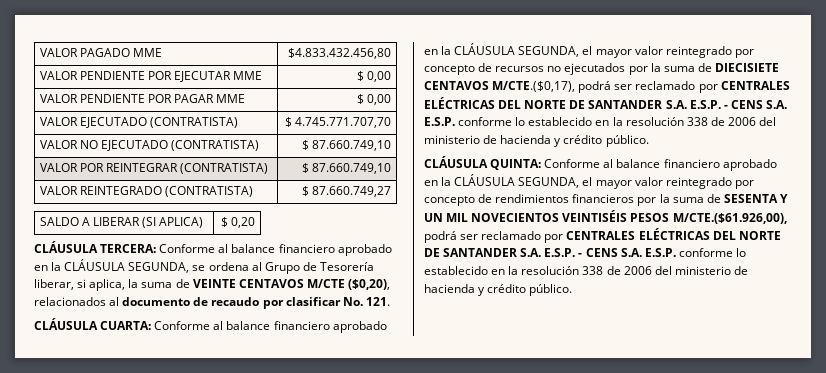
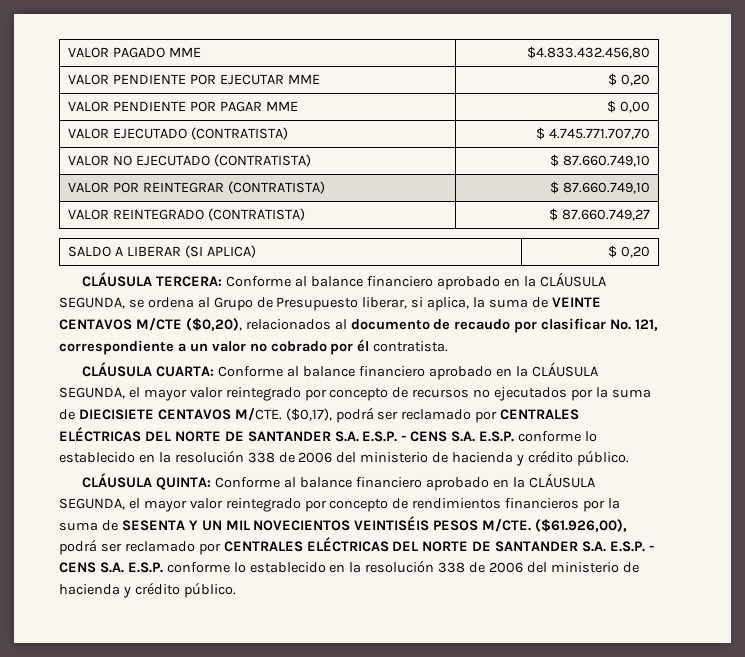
[367,71,392,82] 0,00 -> [620,74,650,86] 0,20
[319,262,374,271] Tesorería -> [276,297,359,311] Presupuesto
[365,297,390,306] 121. -> [635,319,659,331] [59,339,449,355] 121, correspondiente a un valor no cobrado por él contratista.
[492,81,576,92] M/CTE.($0,17), -> [234,408,332,421] M/CTE. ($0,17),
[672,213,787,224] M/CTE.($61.926,00), -> [482,519,628,532] M/CTE. ($61.926,00),

